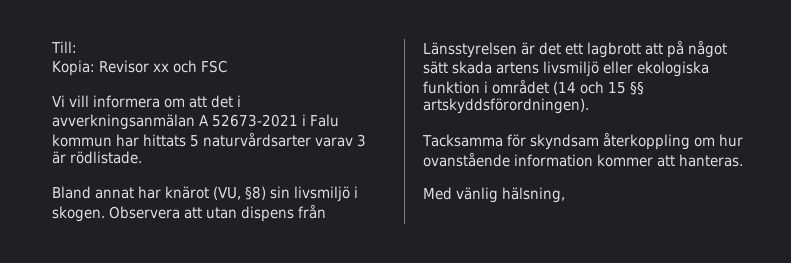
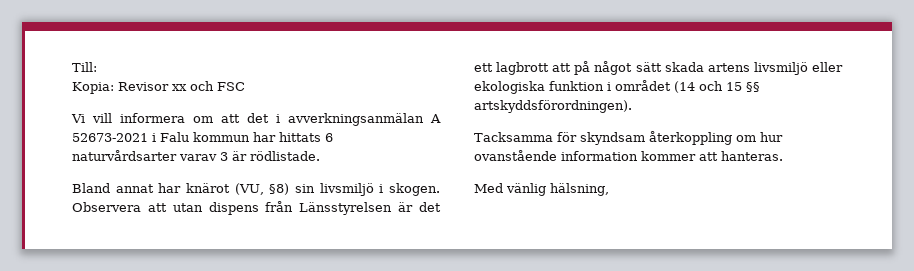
[190,135,200,147] 5 -> [325,133,333,142] 6

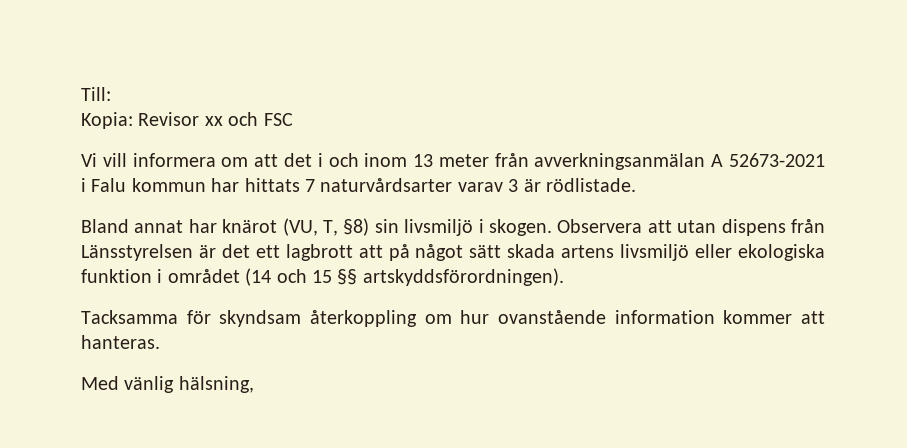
(280, 118) none -> [328,153,529,167] och inom 13 meter från
[325,133,333,142] 6 -> [305,179,315,192] 7
(264, 189) none -> [323,220,338,236] T,

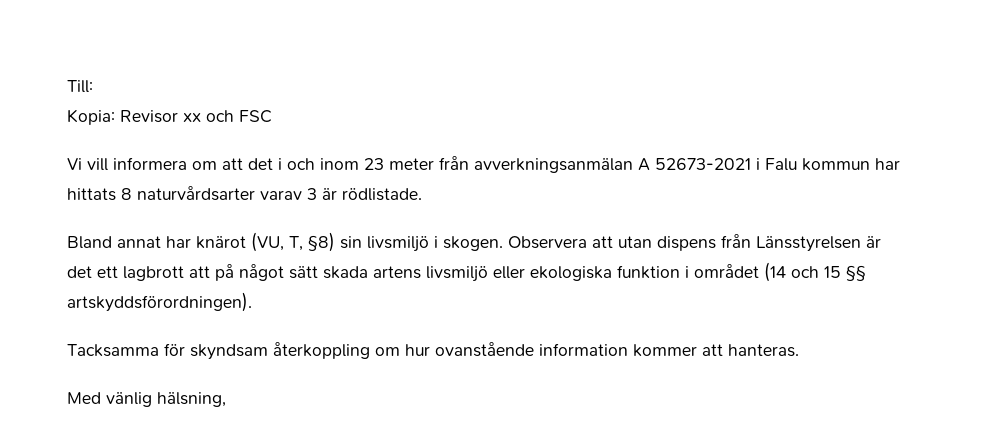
[413,154,434,167] 13 -> [364,158,384,170] 23
[305,179,315,192] 7 -> [121,188,132,200] 8

